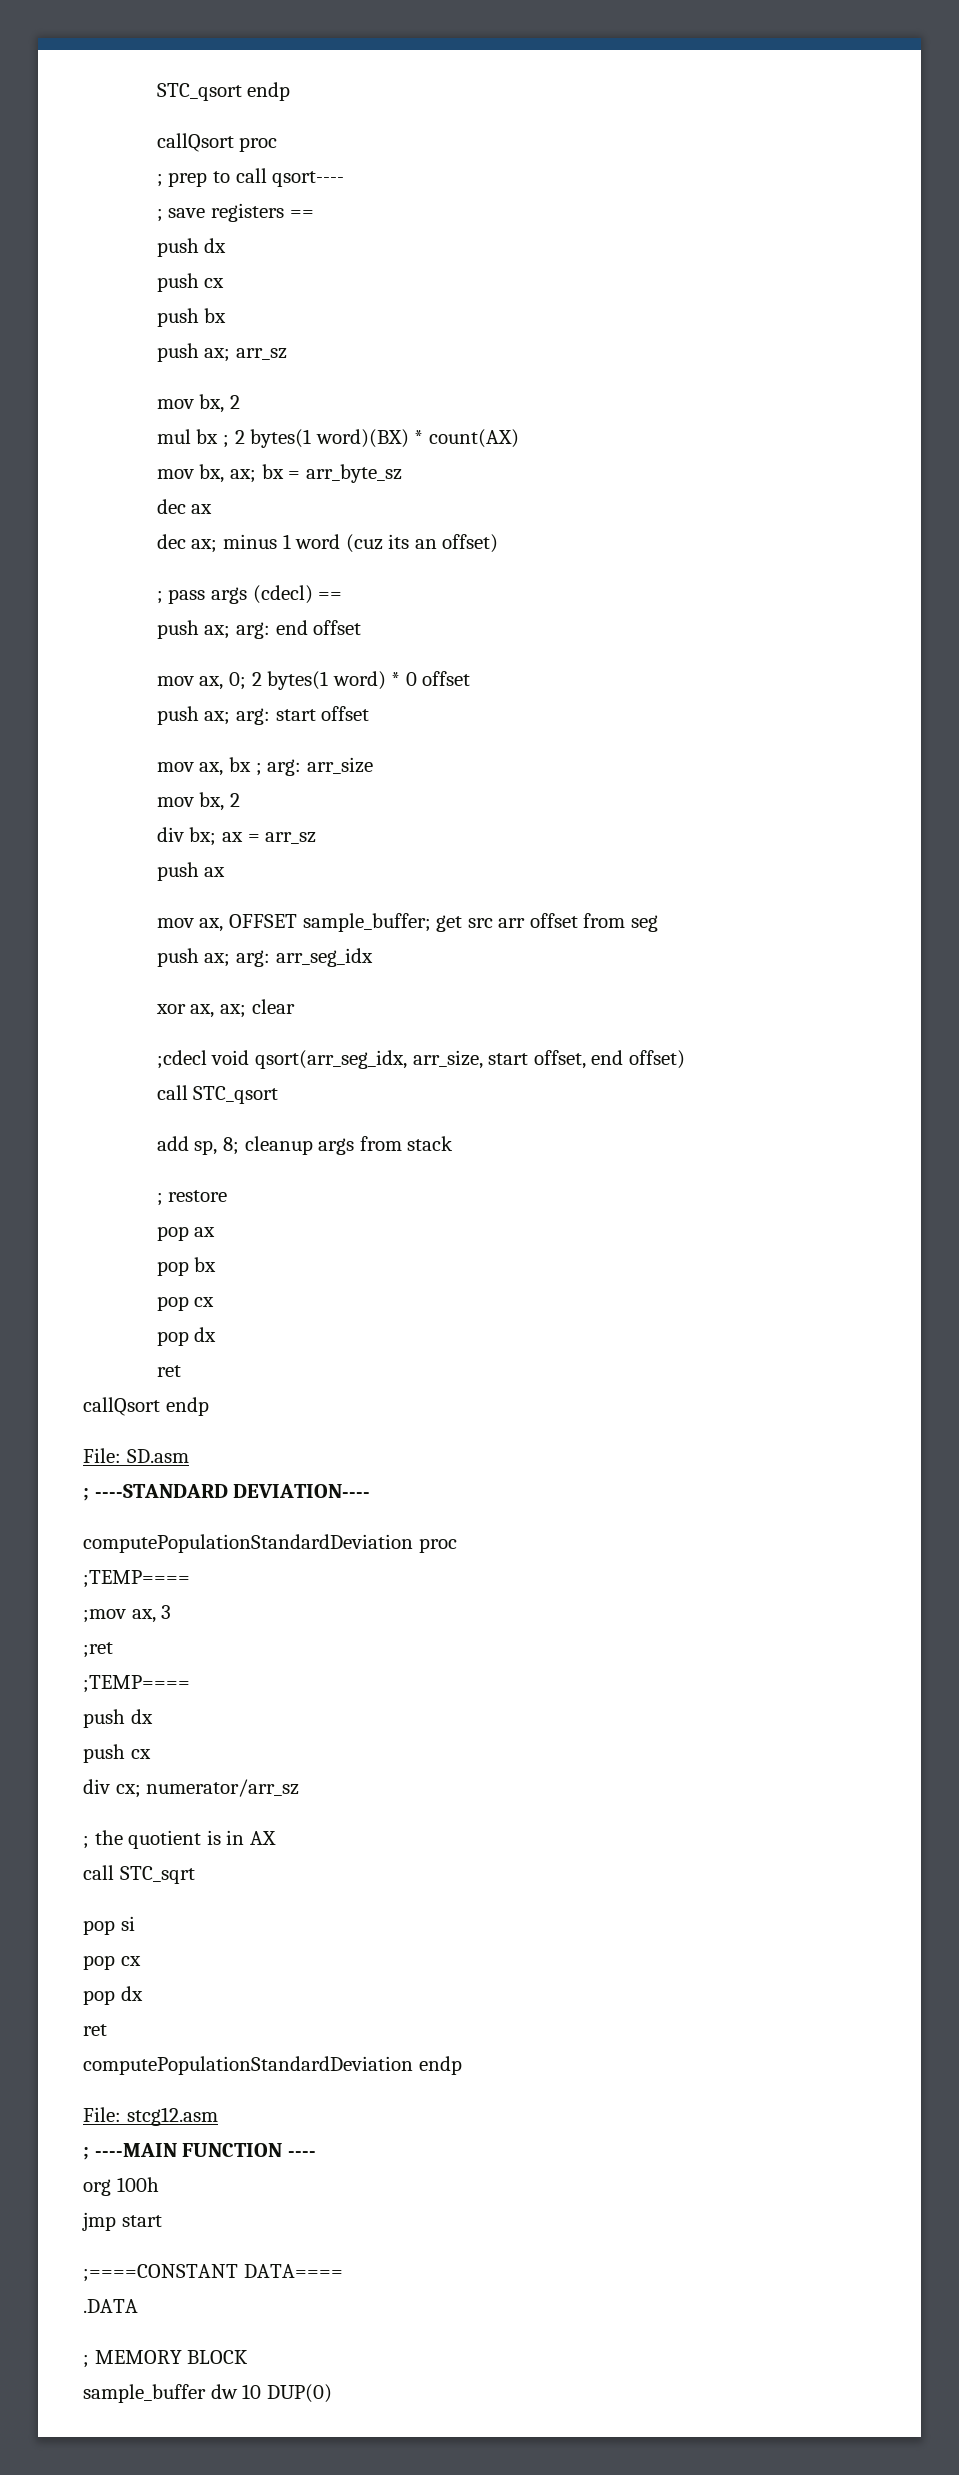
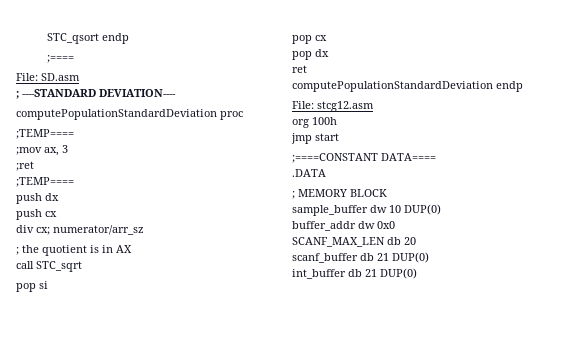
[156,133,278,152] [156,168,345,187] [156,203,314,222] [156,238,227,257] [156,273,225,292] [156,308,227,327] [156,343,288,362] [156,394,241,413] [156,429,519,448] [156,464,402,483] [156,499,213,514] [156,534,499,553] [156,585,343,604] [156,620,362,639] [156,671,471,690] [156,706,370,725] [156,757,373,776] [156,792,241,811] [156,827,317,846] [156,862,226,881] [156,913,658,932] [156,948,373,967] [155,999,295,1018] [156,1050,685,1069] [156,1085,279,1104] [156,1136,454,1155] [156,1190,228,1206] [156,1226,216,1241] [156,1257,217,1276] [156,1296,215,1311] [156,1327,217,1346] [156,1365,181,1377] [83,1397,209,1416] callQsort proc // ; prep to call qsort---- // ; save registers == // push dx // push cx // push bx // push ax; arr_sz // mov bx, 2 // mul bx ; 2 bytes(1 word)(BX) * count(AX) // mov bx, ax; bx = arr_byte_sz // dec ax // dec ax; minus 1 word (cuz its an offset) // ; pass args (cdecl) == // push ax; arg: end offset // mov ax, 0; 2 bytes(1 word) * 0 offset // push ax; arg: start offset // mov ax, bx ; arg: arr_size // mov bx, 2 // div bx; ax = arr_sz // push ax // mov ax, OFFSET sample_buffer; get src arr offset from seg // push ax; arg: arr_seg_idx // xor ax, ax; clear // ;cdecl void qsort(arr_seg_idx, arr_size, start offset, end offset) // call STC_qsort // add sp, 8; cleanup args from stack // ; restore // pop ax // pop bx // pop cx // pop dx // ret // callQsort endp -> [47,55,75,63] ;====
[83,2143,316,2160] // ; ----MAIN FUNCTION ---- -> (374, 106) none
(332, 2393) none -> [292,221,395,231] [292,237,416,247] [292,252,429,263] [292,268,417,279] // buffer_addr dw 0x0 // SCANF_MAX_LEN db 20 // scanf_buffer db 21 DUP(0) // int_buffer db 21 DUP(0)

